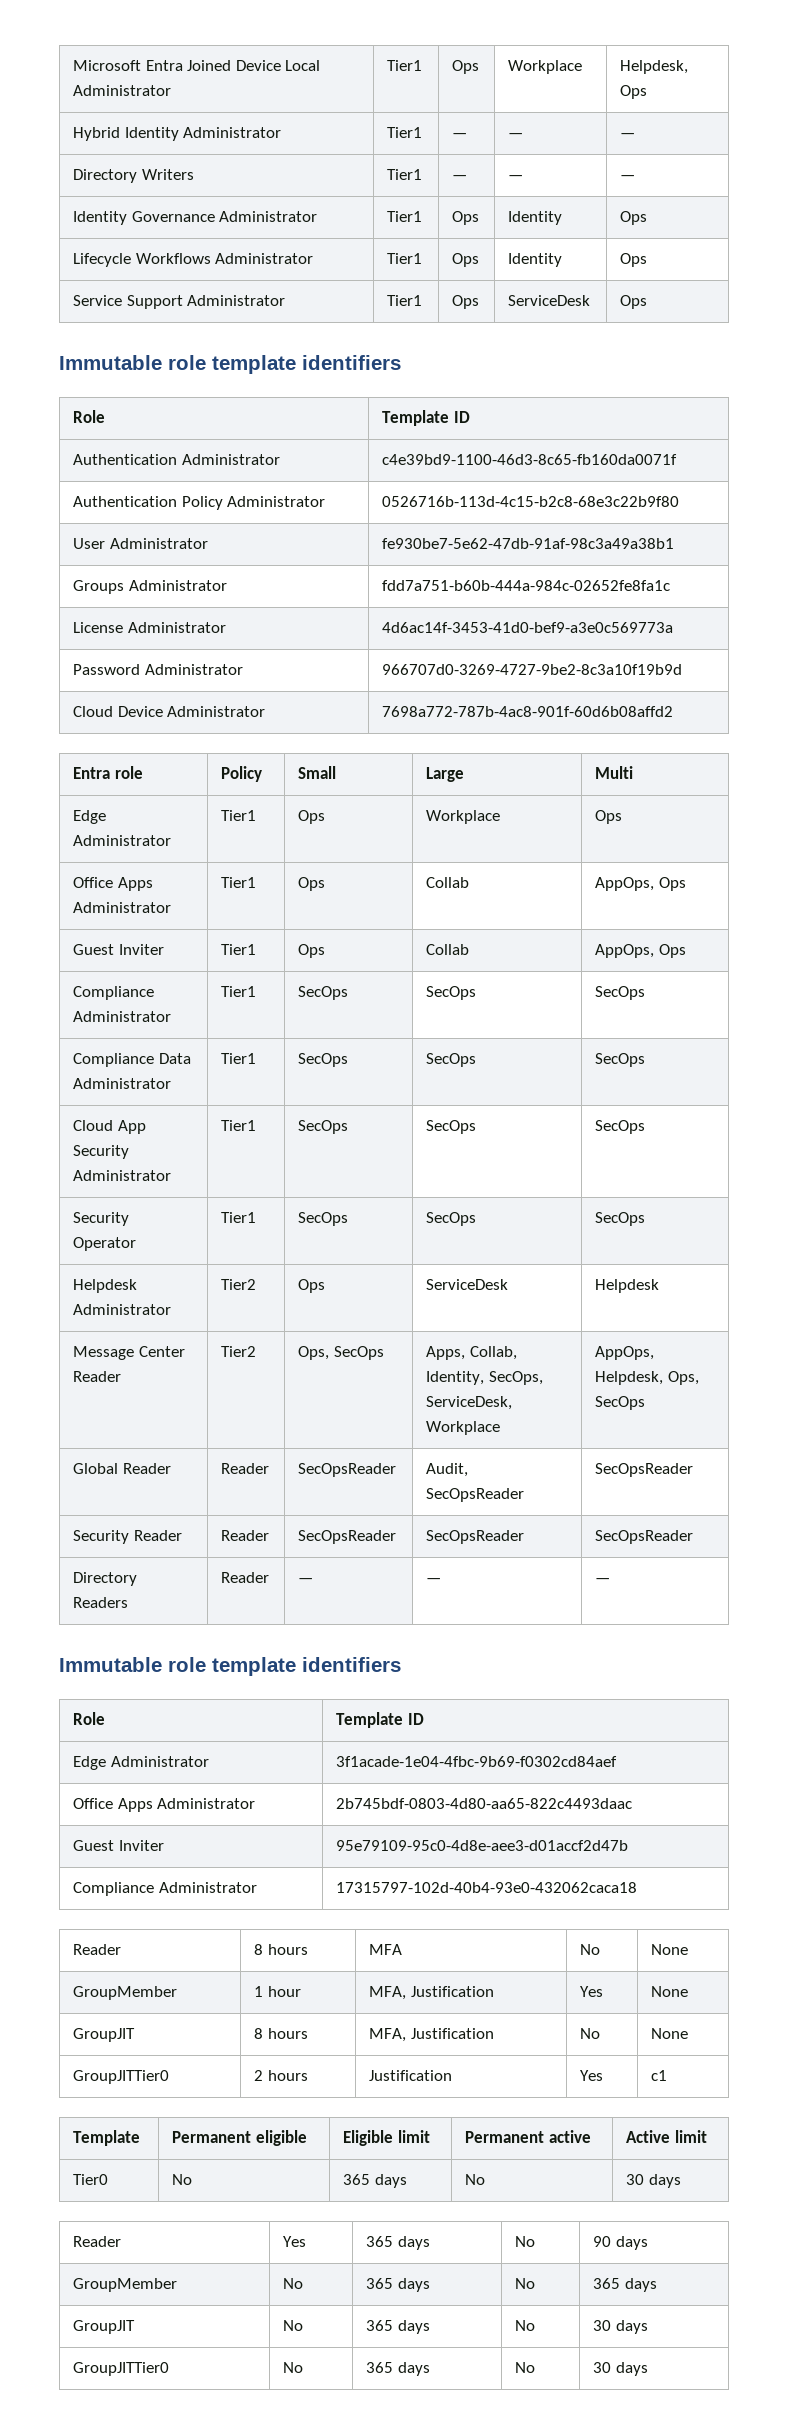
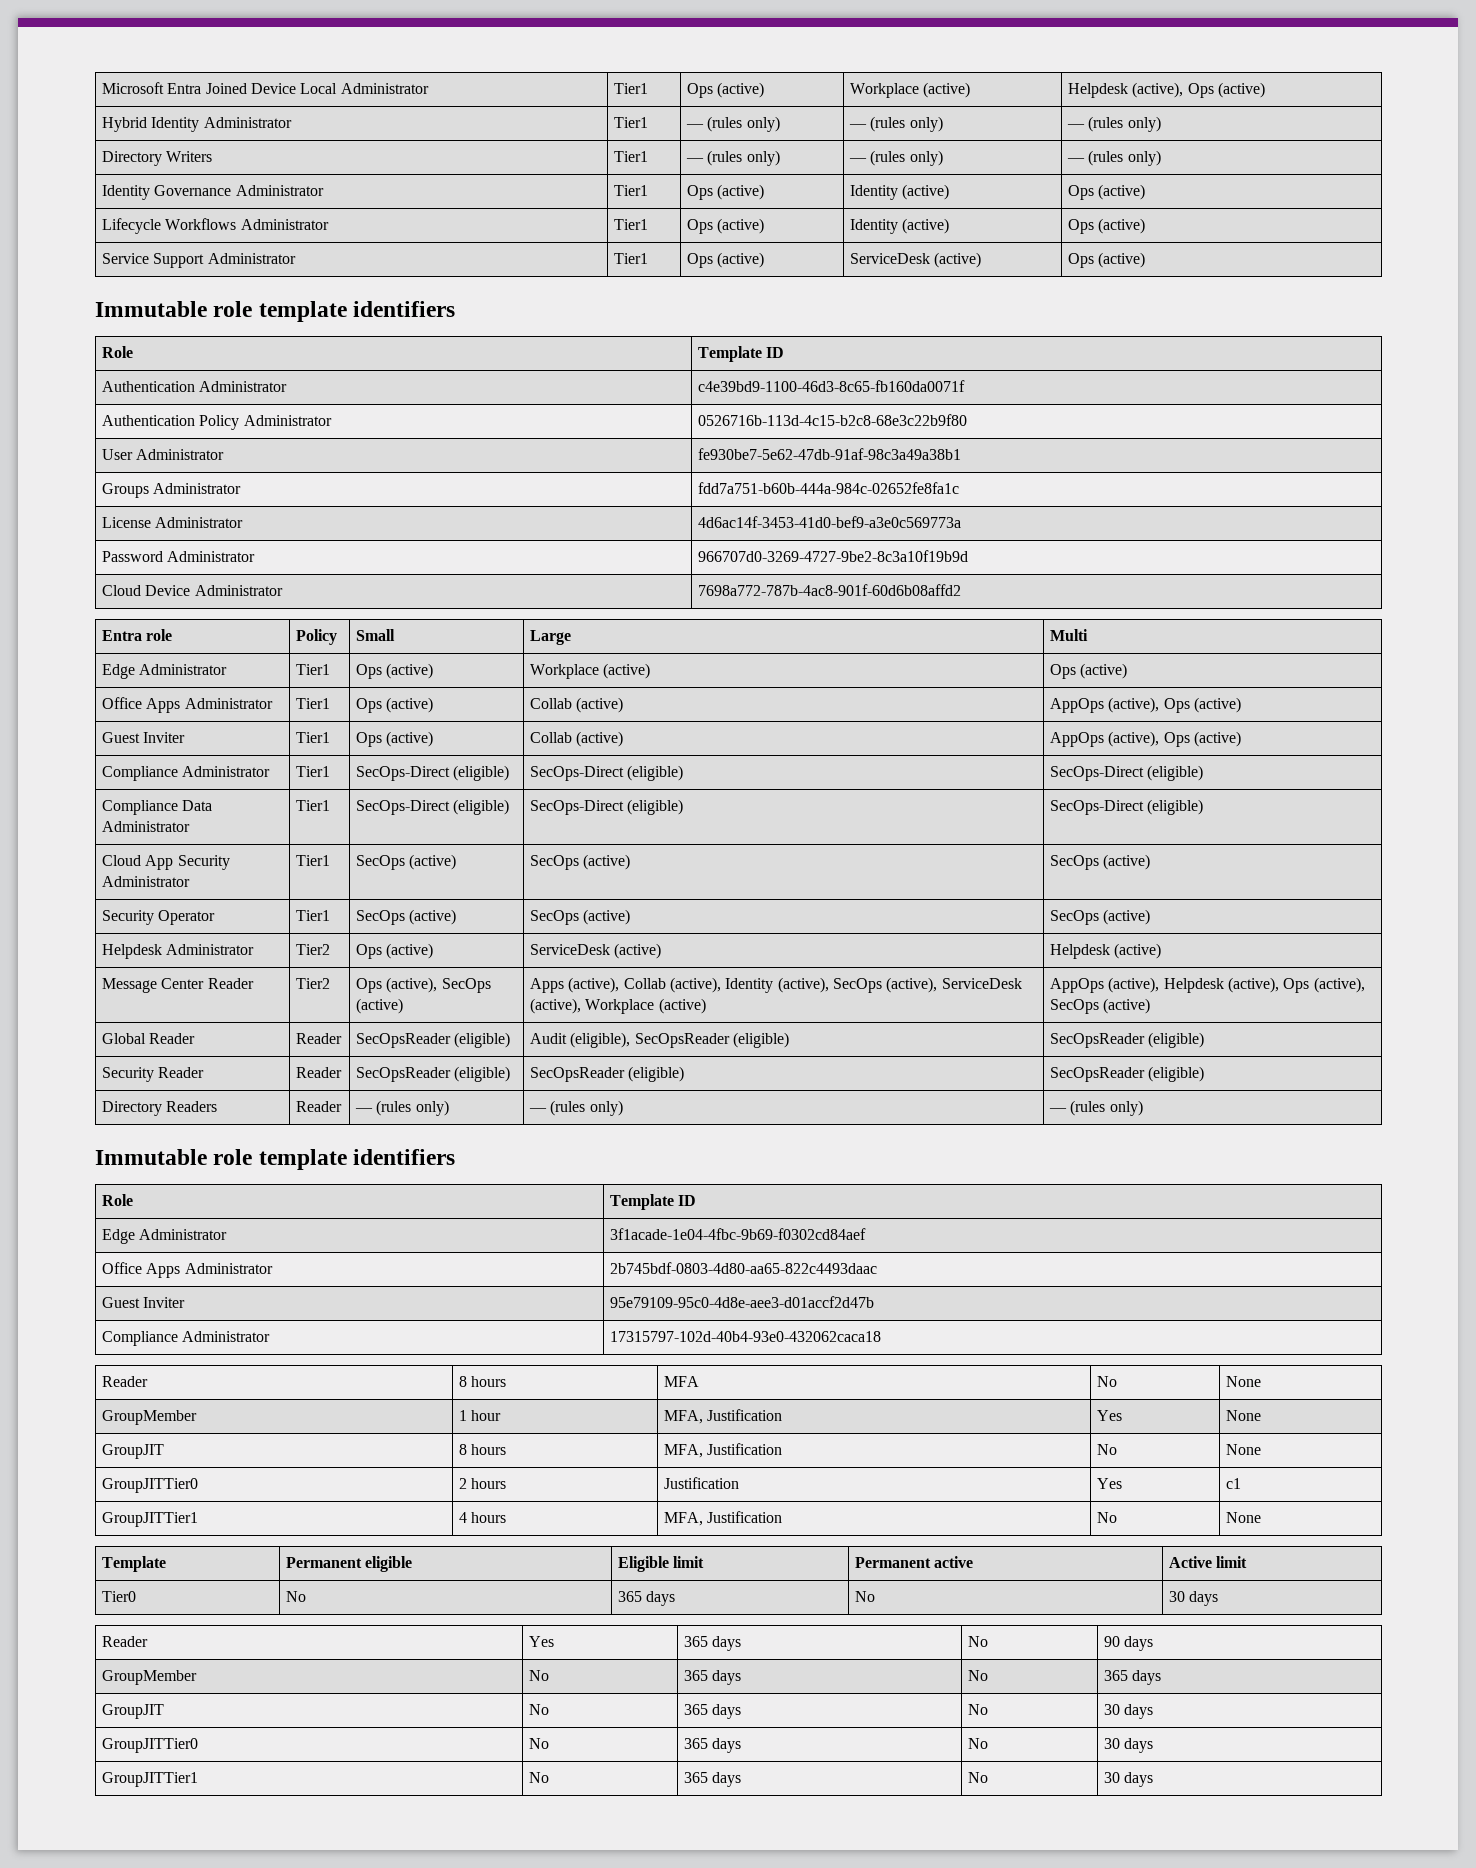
[508,60,583,74] [620,60,689,74] [620,85,648,99] | Workplace | Helpdesk, Ops -> [717,82,765,98] [850,82,971,98] [1068,82,1266,98] (active) | Workplace (active) | Helpdesk (active), Ops (active)
[508,133,524,138] [620,133,636,138] | — | — -> [707,116,780,132] [849,116,943,132] [1067,116,1161,132] (rules only) | — (rules only) | — (rules only)
[508,175,524,180] [620,175,636,180] | — | — -> [707,150,780,166] [849,150,943,166] [1067,150,1161,166] (rules only) | — (rules only) | — (rules only)
[508,211,563,225] [620,211,648,225] | Identity | Ops -> [717,184,765,200] [850,184,950,200] [1068,184,1146,200] (active) | Identity (active) | Ops (active)
[508,253,563,267] [620,253,648,267] | Identity | Ops -> [717,218,765,234] [850,218,950,234] [1068,218,1146,234] (active) | Identity (active) | Ops (active)
[508,295,591,306] [620,295,648,309] | ServiceDesk | Ops -> [717,252,765,268] [850,252,982,268] [1068,252,1146,268] (active) | ServiceDesk (active) | Ops (active)
[426,810,501,824] [595,810,623,824] | Workplace | Ops -> [386,663,434,679] [530,663,651,679] [1050,663,1128,679] (active) | Workplace (active) | Ops (active)
[426,877,470,888] [595,877,686,891] | Collab | AppOps, Ops -> [386,697,434,713] [530,697,624,713] [1050,697,1242,713] (active) | Collab (active) | AppOps (active), Ops (active)
[426,944,470,955] [595,944,686,958] | Collab | AppOps, Ops -> [386,731,434,747] [530,731,624,747] [1050,731,1242,747] (active) | Collab (active) | AppOps (active), Ops (active)
[298,986,349,1000] [426,986,477,1000] [595,986,646,1000] [73,1053,191,1067] [73,1078,172,1089] [221,1053,257,1064] [298,1053,349,1067] [426,1053,477,1067] [595,1053,646,1067] SecOps | SecOps | SecOps // Compliance Data Administrator | Tier1 | SecOps | SecOps | SecOps -> [356,765,510,781] [530,765,684,781] [1050,765,1204,781] [102,800,213,815] [102,821,191,832] [296,800,331,811] [356,799,510,815] [530,799,684,815] [1050,799,1204,815] SecOps-Direct (eligible) | SecOps-Direct (eligible) | SecOps-Direct (eligible) // Compliance Data Administrator | Tier1 | SecOps-Direct (eligible) | SecOps-Direct (eligible) | SecOps-Direct (eligible)
[426,1120,477,1134] [595,1120,646,1134] | SecOps | SecOps -> [409,854,457,870] [530,854,631,870] [1050,854,1151,870] (active) | SecOps (active) | SecOps (active)
[426,1212,477,1226] [595,1212,646,1226] | SecOps | SecOps -> [409,909,457,925] [530,909,631,925] [1050,909,1151,925] (active) | SecOps (active) | SecOps (active)
[426,1279,509,1290] [595,1279,660,1293] | ServiceDesk | Helpdesk -> [386,943,434,959] [530,943,662,959] [1050,943,1162,959] (active) | ServiceDesk (active) | Helpdesk (active)
[298,1346,384,1360] [426,1346,517,1360] [426,1371,543,1385] [426,1396,513,1410] [426,1421,501,1435] [595,1346,655,1360] [595,1371,699,1385] [595,1396,646,1410] Ops, SecOps | Apps, Collab, Identity, SecOps, ServiceDesk, Workplace | AppOps, Helpdesk, Ops, SecOps -> [356,977,491,993] [356,998,404,1014] [530,977,1022,993] [530,998,706,1014] [1050,977,1365,993] [1050,998,1151,1014] Ops (active), SecOps (active) | Apps (active), Collab (active), Identity (active), SecOps (active), ServiceDesk (active), Workplace (active) | AppOps (active), Helpdesk (active), Ops (active), SecOps (active)
[426,1463,469,1477] [426,1488,525,1502] [595,1463,694,1477] | Audit, SecOpsReader | SecOpsReader -> [454,1032,511,1048] [530,1032,790,1048] [1050,1032,1205,1048] (eligible) | Audit (eligible), SecOpsReader (eligible) | SecOpsReader (eligible)
[426,1530,525,1544] [595,1530,694,1544] | SecOpsReader | SecOpsReader -> [454,1066,511,1082] [530,1066,685,1082] [1050,1066,1205,1082] (eligible) | SecOpsReader (eligible) | SecOpsReader (eligible)
[426,1578,442,1583] [595,1578,611,1583] | — | — -> [376,1100,449,1116] [529,1100,623,1116] [1049,1100,1143,1116] (rules only) | — (rules only) | — (rules only)
(668, 2075) none -> [102,1512,199,1527] [459,1512,507,1523] [664,1511,783,1526] [1097,1512,1118,1523] [1226,1512,1262,1523] // GroupJITTier1 | 4 hours | MFA, Justification | No | None
(648, 2369) none -> [102,1772,199,1787] [529,1772,550,1783] [684,1772,742,1787] [968,1772,989,1783] [1104,1772,1154,1787] // GroupJITTier1 | No | 365 days | No | 30 days

